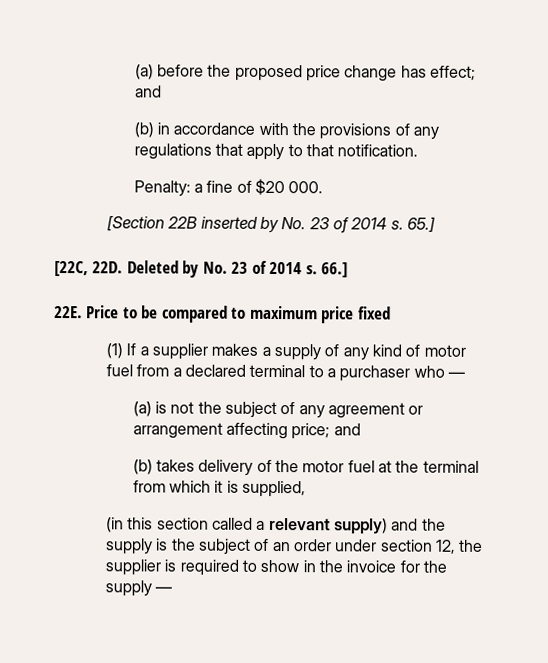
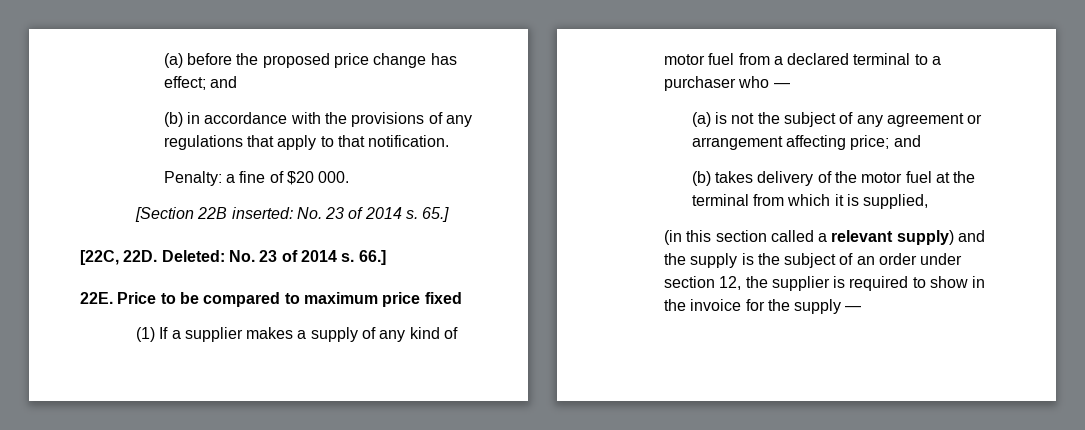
[200,216,280,234] inserted by -> [231,207,293,219] inserted:
[126,260,200,278] Deleted by -> [161,250,225,262] Deleted:

